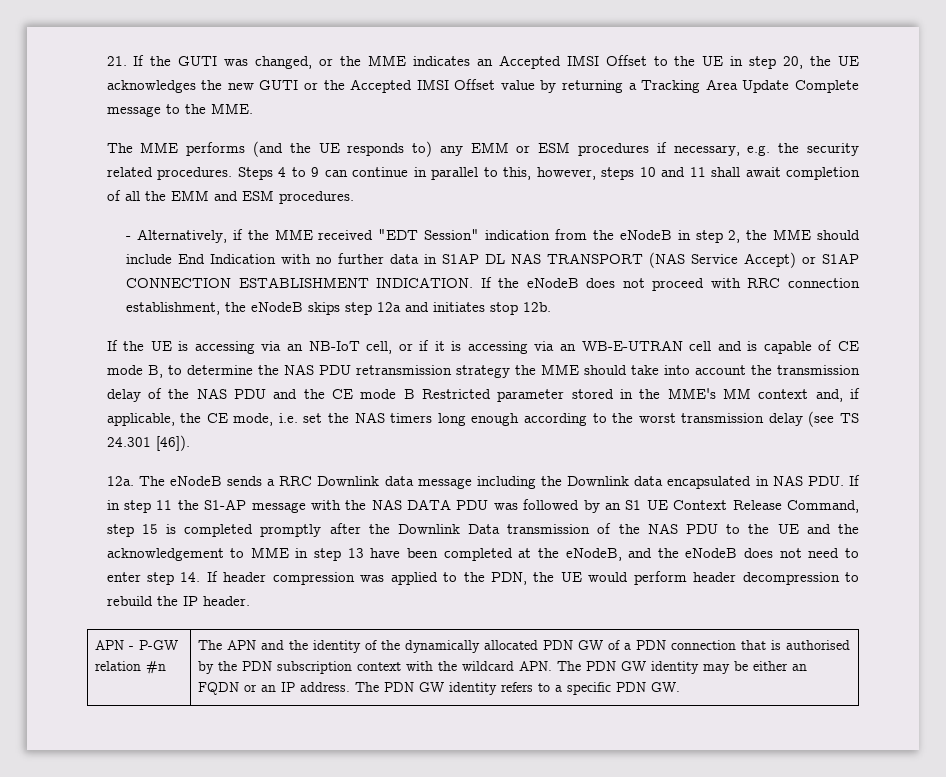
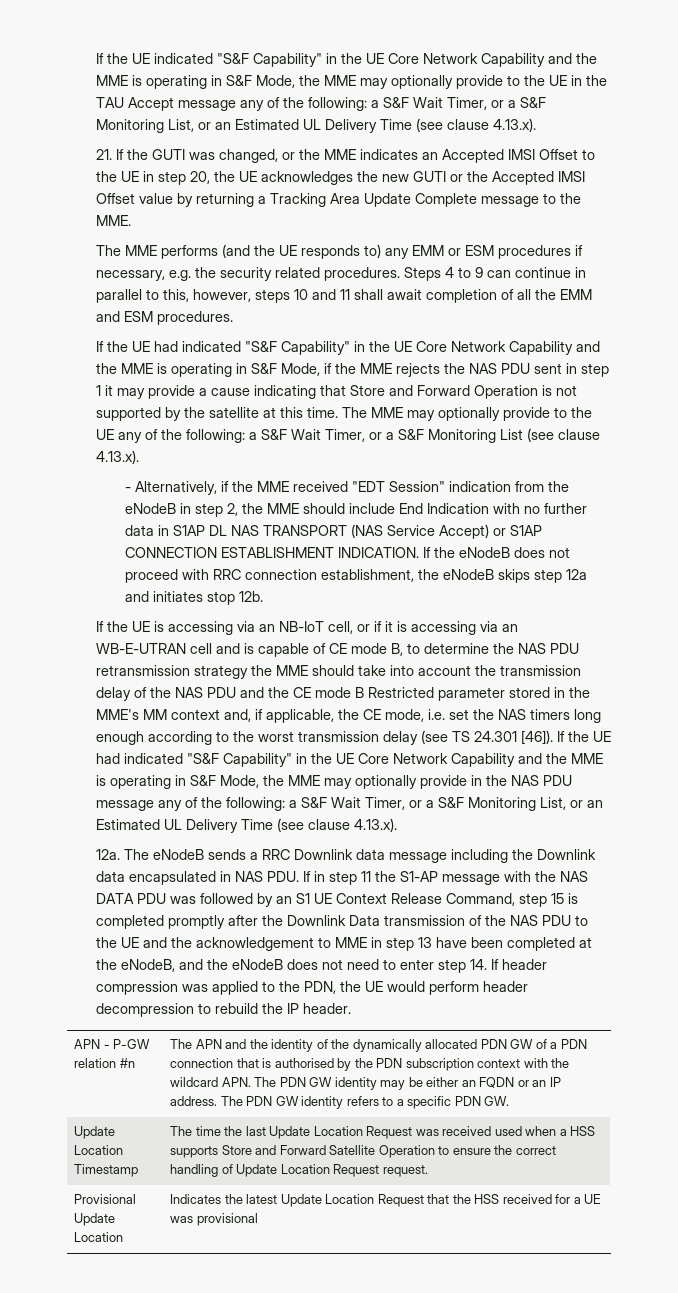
(106, 61) none -> [95,53,597,67] [95,75,607,89] [95,97,546,111] [95,118,536,133] If the UE indicated "S&F Capability" in the UE Core Network Capability and the MME is operating in S&F Mode, the MME may optionally provide to the UE in the TAU Accept message any of the following: a S&F Wait Timer, or a S&F Monitoring List, or an Estimated UL Delivery Time (see clause 4.13.x). //
(354, 197) none -> [95,341,600,355] [95,363,609,377] [95,385,577,399] [95,407,592,421] [95,428,600,443] [95,450,139,464] // If the UE had indicated "S&F Capability" in the UE Core Network Capability and the MME is operating in S&F Mode, if the MME rejects the NAS PDU sent in step 1 it may provide a cause indicating that Store and Forward Operation is not supported by the satellite at this time. The MME may optionally provide to the UE any of the following: a S&F Wait Timer, or a S&F Monitoring List (see clause 4.13.x).
(190, 443) none -> [556,731,611,742] [95,753,603,767] [95,775,572,789] [95,797,603,811] [95,818,397,833] If the UE had indicated "S&F Capability" in the UE Core Network Capability and the MME is operating in S&F Mode, the MME may optionally provide in the NAS PDU message any of the following: a S&F Wait Timer, or a S&F Monitoring List, or an Estimated UL Delivery Time (see clause 4.13.x).
(680, 687) none -> [74,1126,116,1139] [74,1145,124,1155] [74,1164,139,1177] [170,1126,596,1139] [170,1145,556,1158] [170,1164,428,1177] [74,1194,137,1204] [74,1213,116,1226] [74,1232,124,1242] [170,1194,602,1207] [170,1213,258,1226] // Update Location Timestamp | The time the last Update Location Request was received used when a HSS supports Store and Forward Satellite Operation to ensure the correct handling of Update Location Request request. // Provisional Update Location | Indicates the latest Update Location Request that the HSS received for a UE was provisional

